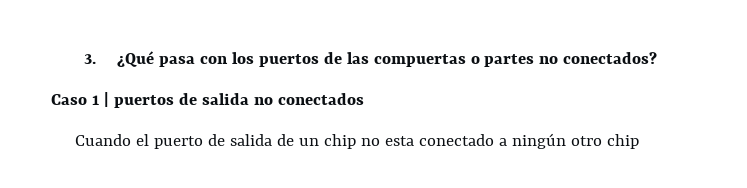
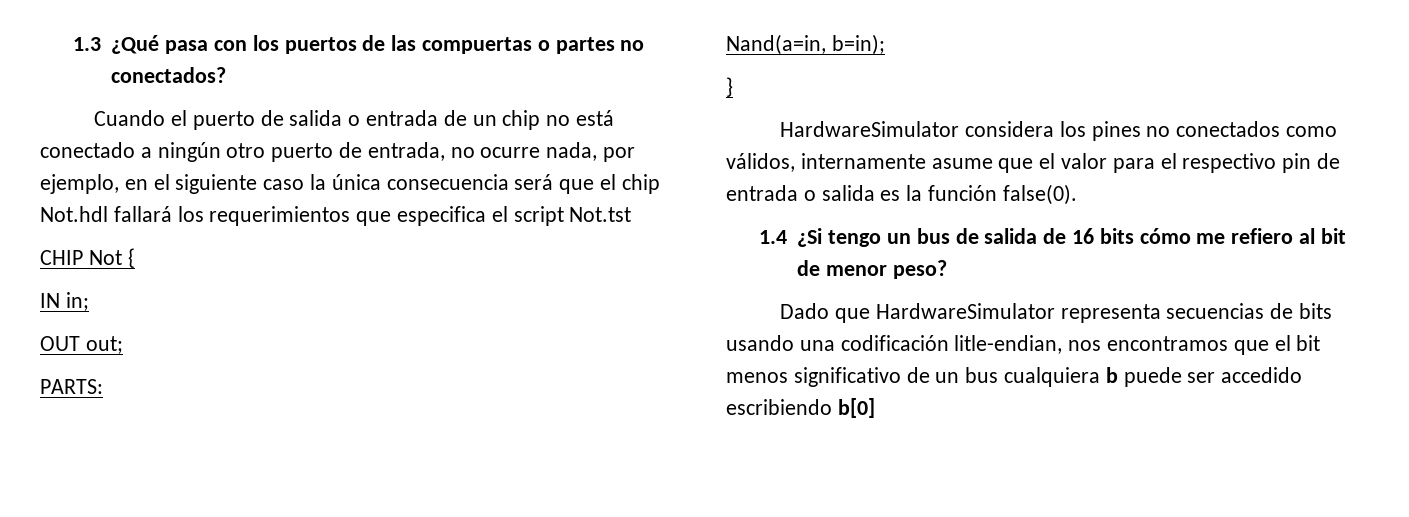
[83,54,96,64] 3. -> [72,37,101,51] 1.3
[51,92,364,108] // Caso 1 | puertos de salida no conectados -> (227, 75) none
(273, 140) none -> [348,110,438,126] o entrada
[385,136,415,146] esta -> [575,110,614,126] está
[607,134,640,149] chip -> [271,142,636,162] [40,174,660,194] [40,206,632,226] [40,248,135,268] [40,292,89,311] [40,336,123,354] [40,379,103,394] [726,34,885,55] [726,77,733,97] [780,121,1337,141] [726,153,1341,173] [726,184,1077,205] [758,228,1346,247] [797,260,948,279] [780,303,1332,323] [726,335,1321,355] [726,367,1303,387] [726,398,875,418] puerto de entrada, no ocurre nada, por ejemplo, en el siguiente caso la única consecuencia será que el chip Not.hdl fallará los requerimientos que especifica el script Not.tst // CHIP Not { // IN in; // OUT out; // PARTS: // Nand(a=in, b=in); // } // HardwareSimulator considera los pines no conectados como válidos, internamente asume que el valor para el respectivo pin de entrada o salida es la función false(0). // 1.4 ¿Si tengo un bus de salida de 16 bits cómo me refiero al bit de menor peso? // Dado que HardwareSimulator representa secuencias de bits usando una codificación litle-endian, nos encontramos que el bit menos significativo de un bus cualquiera b puede ser accedido escribiendo b[0]

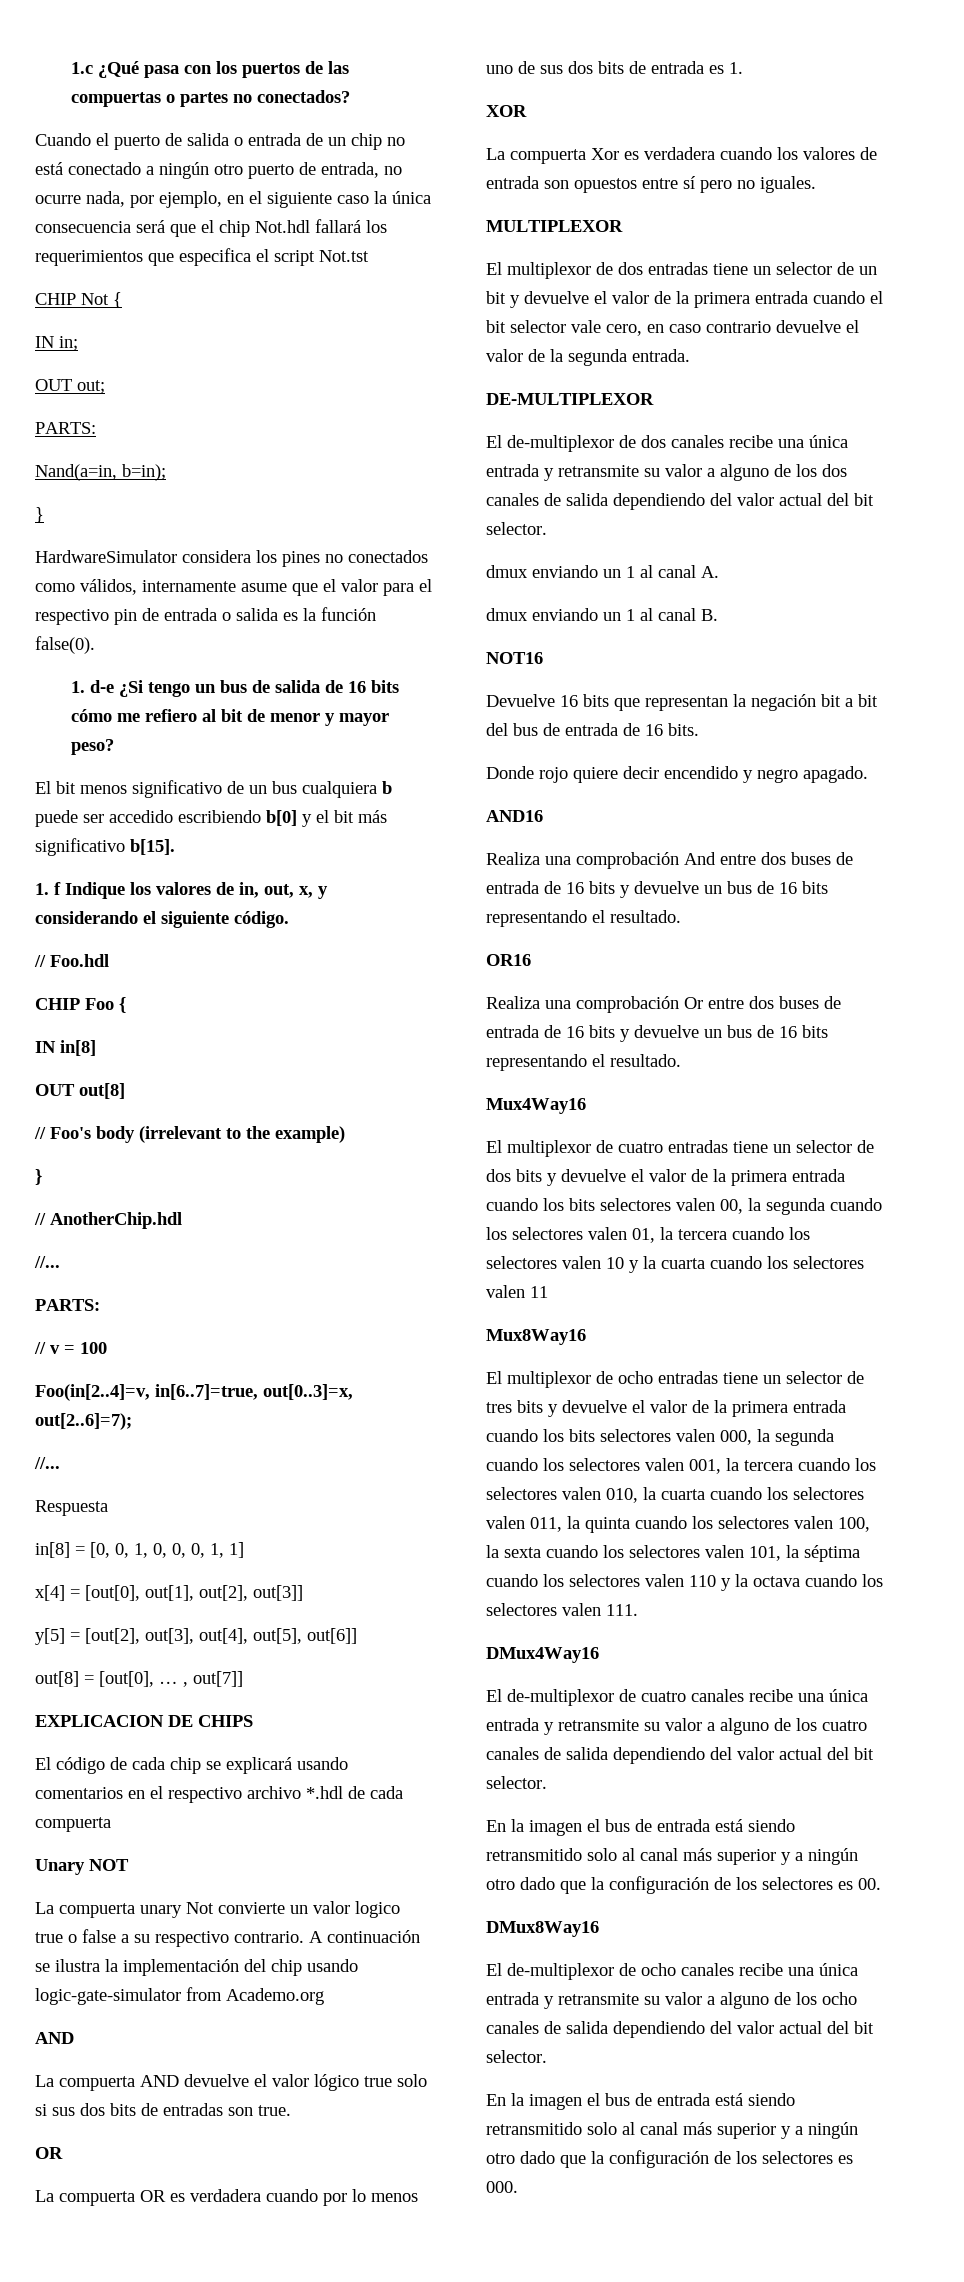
[72,37,101,51] 1.3 -> [71,62,94,74] 1.c
[758,230,787,244] 1.4 -> [71,680,115,693] 1. d-e
(888, 270) none -> [325,713,390,726] y mayor
[780,303,1332,323] [726,335,1291,355] Dado que HardwareSimulator representa secuencias de bits usando una codificación litle-endian, nos encontramos que el -> [35,781,51,794] El
(875, 408) none -> [302,810,387,827] [35,838,175,856] [35,882,328,899] [35,911,289,928] [34,954,109,967] [35,997,126,1013] [35,1040,96,1056] [35,1083,125,1099] [34,1126,345,1143] [35,1169,42,1185] [34,1212,182,1229] [34,1256,60,1268] [35,1299,100,1311] [34,1342,107,1354] [35,1384,353,1401] [35,1413,132,1430] [34,1457,60,1469] [35,1500,108,1516] [35,1542,244,1558] [35,1585,303,1601] [35,1628,357,1645] [35,1671,243,1687] [35,1715,253,1727] [35,1757,348,1774] [35,1786,403,1803] [35,1817,111,1832] [35,1859,129,1875] [35,1901,400,1918] [35,1929,420,1947] [35,1959,358,1976] [35,1987,324,2005] [35,2032,74,2044] [35,2074,427,2091] [35,2103,291,2116] [35,2147,63,2159] [35,2189,418,2206] [486,61,743,74] [486,105,527,117] [486,147,877,164] [486,176,816,193] [486,220,623,232] [486,262,877,279] [486,291,883,308] [486,320,859,336] [486,349,690,366] [486,393,654,405] [486,435,848,452] [486,464,847,481] [486,493,874,510] [486,522,547,535] [486,565,719,578] [486,608,718,621] [486,652,543,664] [486,694,878,711] [486,723,699,736] [486,766,868,783] [486,810,543,822] [486,852,853,869] [486,881,828,898] [486,910,681,927] [486,954,531,966] [486,996,841,1013] [486,1025,828,1042] [486,1054,681,1071] [486,1098,586,1114] [486,1140,874,1157] [486,1169,845,1186] [486,1198,882,1215] [486,1227,810,1243] [486,1256,864,1273] [486,1285,548,1298] [486,1329,586,1345] [486,1371,864,1388] [486,1400,846,1417] [486,1429,834,1446] [486,1458,876,1474] [486,1487,864,1503] [486,1516,870,1533] [486,1545,860,1562] [486,1574,883,1591] [486,1603,638,1616] [486,1647,599,1663] [486,1689,868,1706] [486,1718,867,1735] [486,1747,874,1764] [486,1776,547,1789] [486,1819,795,1836] [486,1848,858,1865] [486,1876,881,1894] [486,1921,599,1937] [486,1963,858,1980] [486,1992,857,2009] [486,2021,874,2038] [486,2050,547,2063] [486,2093,795,2110] [486,2122,858,2139] [486,2150,853,2168] [486,2181,518,2193] y el bit más significativo b[15]. // 1. f Indique los valores de in, out, x, y considerando el siguiente código. // // Foo.hdl // CHIP Foo { // IN in[8] // OUT out[8] // // Foo's body (irrelevant to the example) // } // // AnotherChip.hdl // //... // PARTS: // // v = 100 // Foo(in[2..4]=v, in[6..7]=true, out[0..3]=x, out[2..6]=7); // //... // Respuesta // in[8] = [0, 0, 1, 0, 0, 0, 1, 1] // x[4] = [out[0], out[1], out[2], out[3]] // y[5] = [out[2], out[3], out[4], out[5], out[6]] // out[8] = [out[0], … , out[7]] // EXPLICACION DE CHIPS // El código de cada chip se explicará usando comentarios en el respectivo archivo *.hdl de cada compuerta // Unary NOT // La compuerta unary Not convierte un valor logico true o false a su respectivo contrario. A continuación se ilustra la implementación del chip usando logic-gate-simulator from Academo.org // AND // La compuerta AND devuelve el valor lógico true solo si sus dos bits de entradas son true. // OR // La compuerta OR es verdadera cuando por lo menos uno de sus dos bits de entrada es 1. // XOR // La compuerta Xor es verdadera cuando los valores de entrada son opuestos entre sí pero no iguales. // MULTIPLEXOR // El multiplexor de dos entradas tiene un selector de un bit y devuelve el valor de la primera entrada cuando el bit selector vale cero, en caso contrario devuelve el valor de la segunda entrada. // DE-MULTIPLEXOR // El de-multiplexor de dos canales recibe una única entrada y retransmite su valor a alguno de los dos canales de salida dependiendo del valor actual del bit selector. // dmux enviando un 1 al canal A. // dmux enviando un 1 al canal B. // NOT16 // Devuelve 16 bits que representan la negación bit a bit del bus de entrada de 16 bits. // Donde rojo quiere decir encendido y negro apagado. // AND16 // Realiza una comprobación And entre dos buses de entrada de 16 bits y devuelve un bus de 16 bits representando el resultado. // OR16 // Realiza una comprobación Or entre dos buses de entrada de 16 bits y devuelve un bus de 16 bits representando el resultado. // Mux4Way16 // El multiplexor de cuatro entradas tiene un selector de dos bits y devuelve el valor de la primera entrada cuando los bits selectores valen 00, la segunda cuando los selectores valen 01, la tercera cuando los selectores valen 10 y la cuarta cuando los selectores valen 11 // Mux8Way16 // El multiplexor de ocho entradas tiene un selector de tres bits y devuelve el valor de la primera entrada cuando los bits selectores valen 000, la segunda cuando los selectores valen 001, la tercera cuando los selectores valen 010, la cuarta cuando los selectores valen 011, la quinta cuando los selectores valen 100, la sexta cuando los selectores valen 101, la séptima cuando los selectores valen 110 y la octava cuando los selectores valen 111. // DMux4Way16 // El de-multiplexor de cuatro canales recibe una única entrada y retransmite su valor a alguno de los cuatro canales de salida dependiendo del valor actual del bit selector. // En la imagen el bus de entrada está siendo retransmitido solo al canal más superior y a ningún otro dado que la configuración de los selectores es 00. // DMux8Way16 // El de-multiplexor de ocho canales recibe una única entrada y retransmite su valor a alguno de los ocho canales de salida dependiendo del valor actual del bit selector. // En la imagen el bus de entrada está siendo retransmitido solo al canal más superior y a ningún otro dado que la configuración de los selectores es 000.

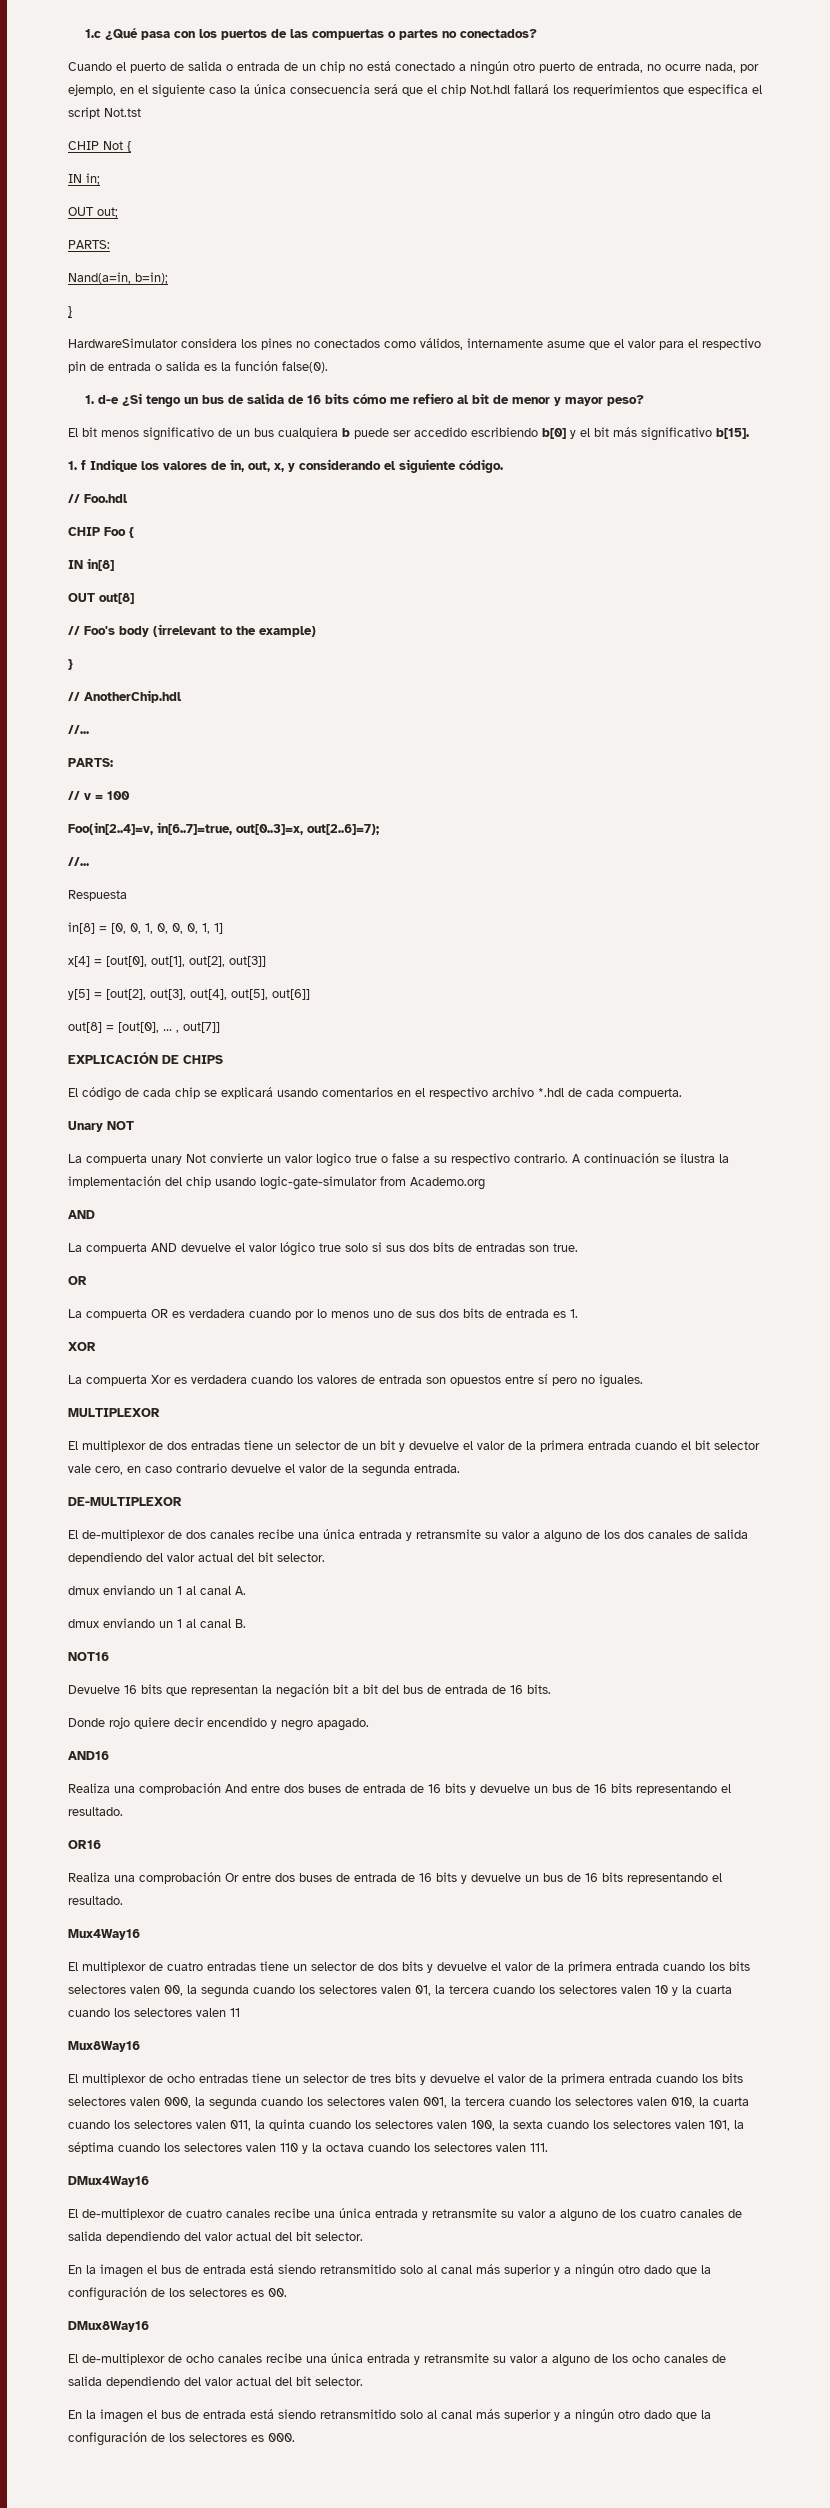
[35,1715,164,1727] EXPLICACION -> [68,1052,158,1064] EXPLICACIÓN
[35,1817,111,1832] compuerta -> [618,1088,682,1099] compuerta.

